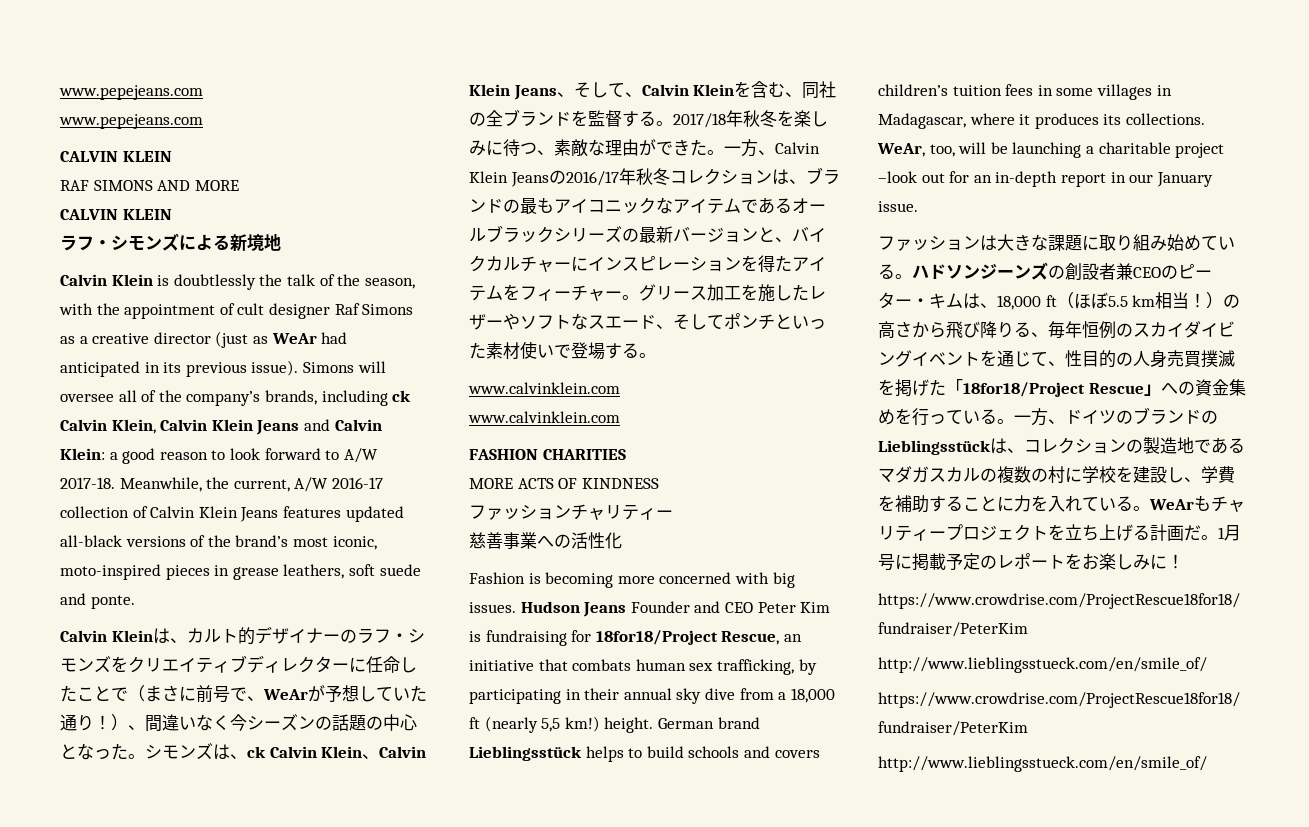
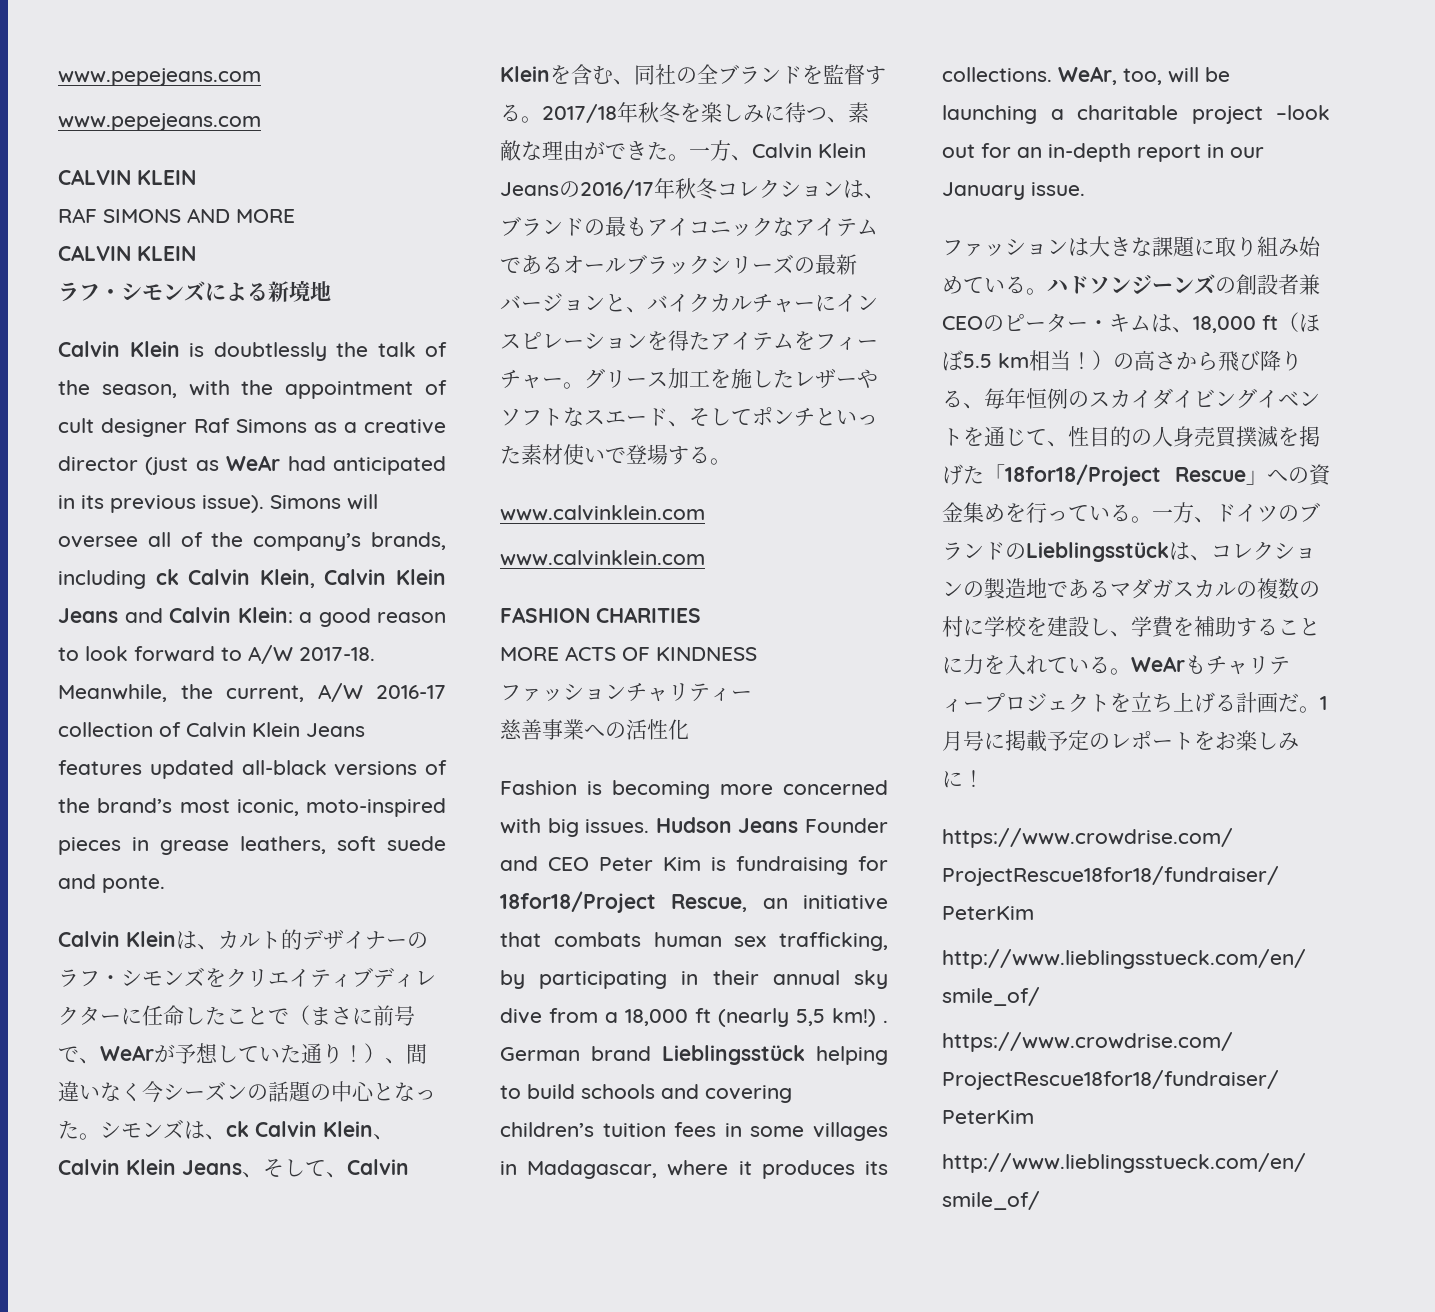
[604,717,654,733] height. -> [883,1020,888,1023] .
[585,746,624,762] helps -> [816,1046,888,1065] helping
[774,750,820,758] covers -> [705,1085,792,1103] covering

